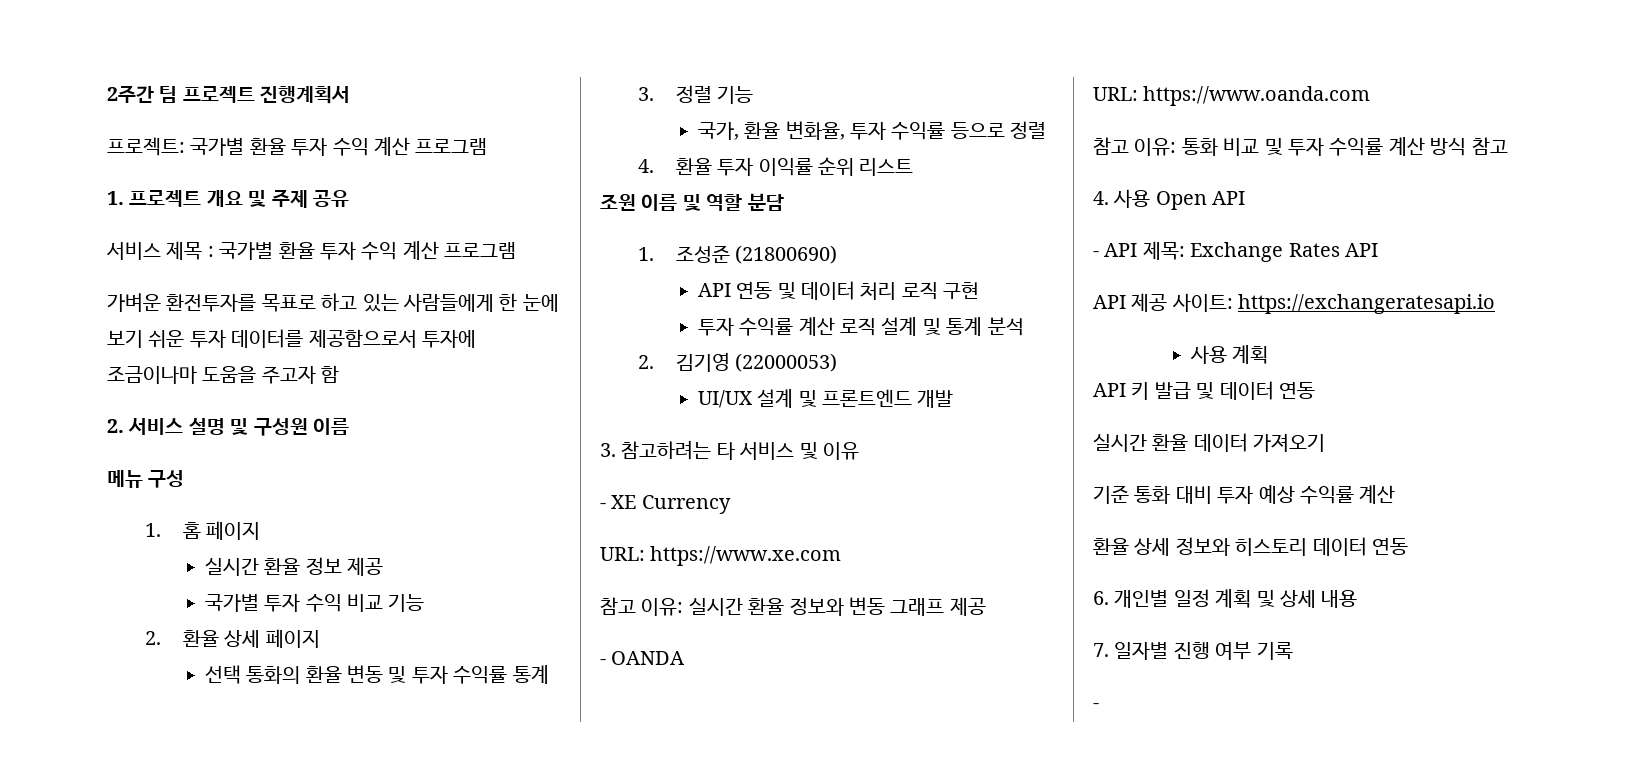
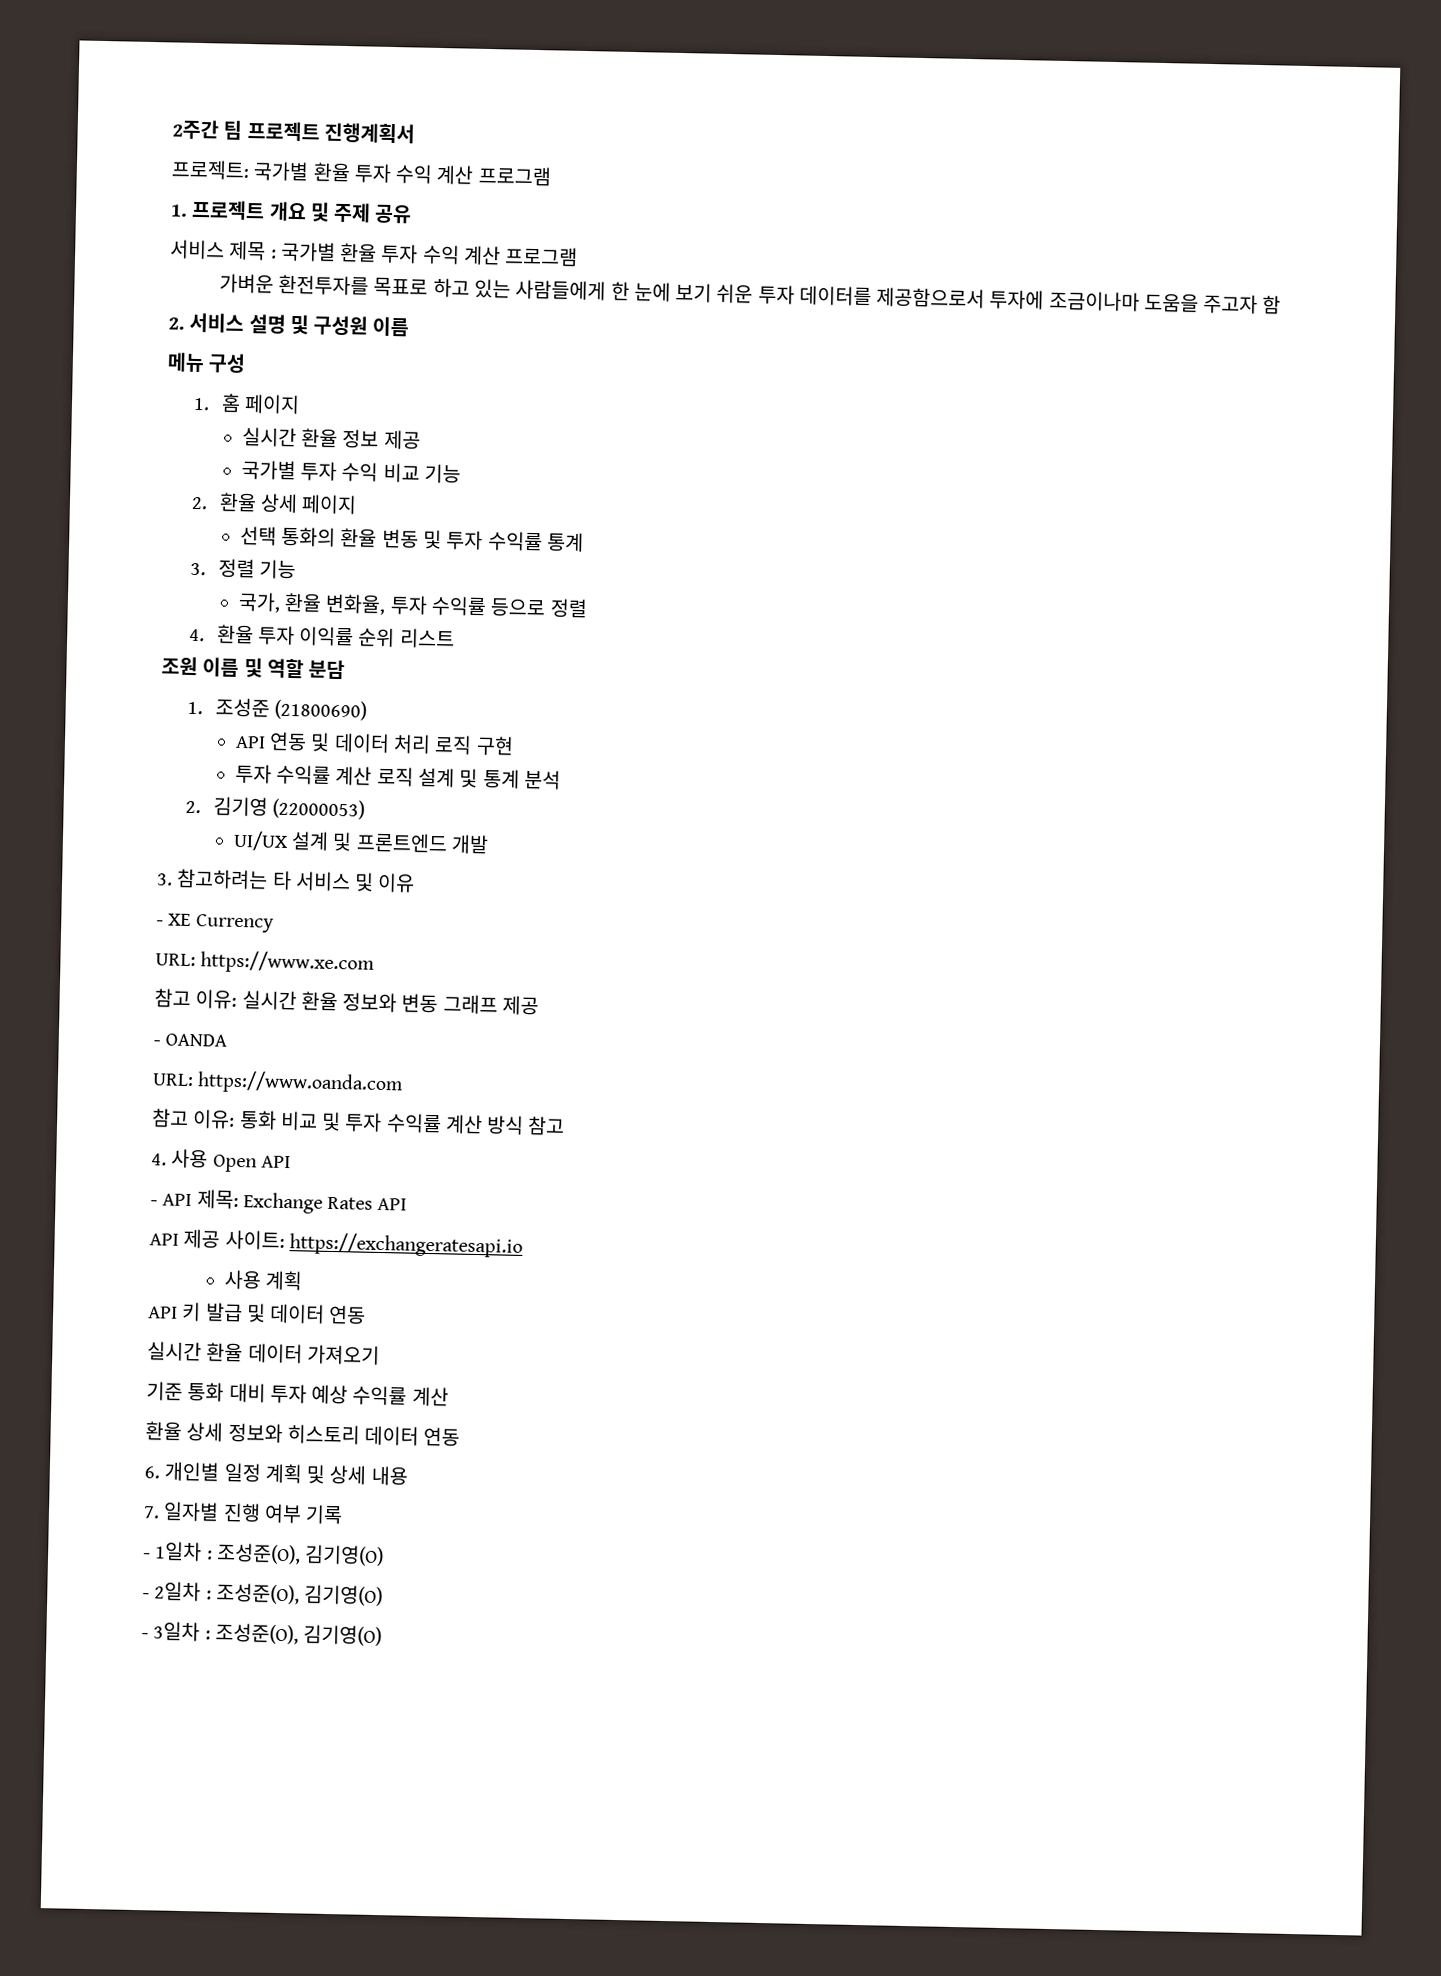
(1099, 706) none -> [154,1541,385,1567] [142,1581,384,1607] [141,1621,383,1647] 1일차 : 조성준(O), 김기영(O) // - 2일차 : 조성준(O), 김기영(O) // - 3일차 : 조성준(O), 김기영(O)

